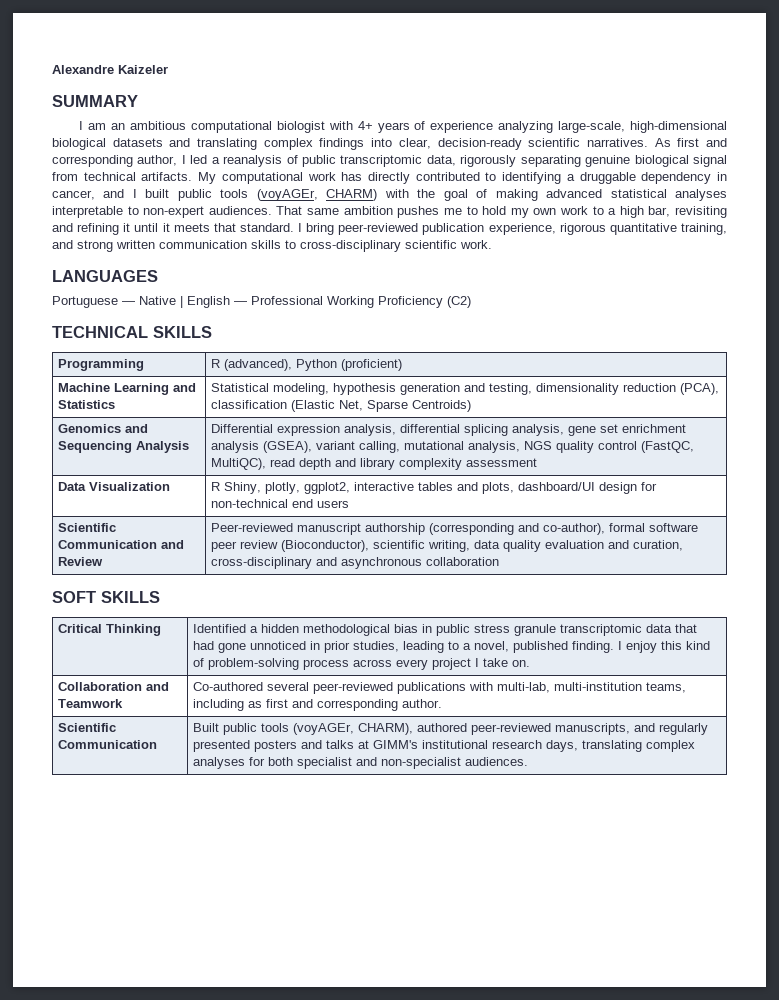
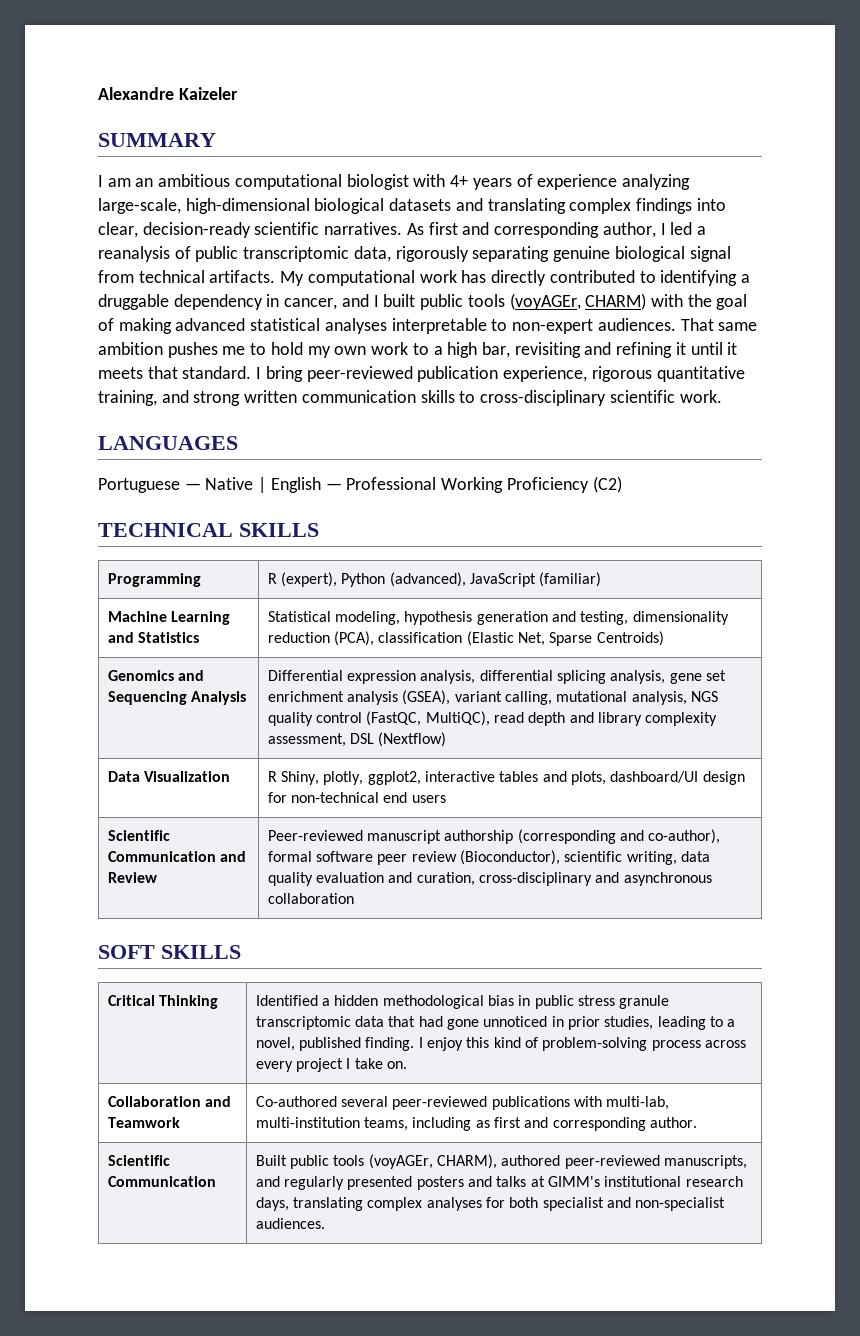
[223,359,402,371] (advanced), Python (proficient) -> [281,572,602,587] (expert), Python (advanced), JavaScript (familiar)
[465,458,537,467] assessment -> [267,732,447,747] assessment, DSL (Nextflow)

